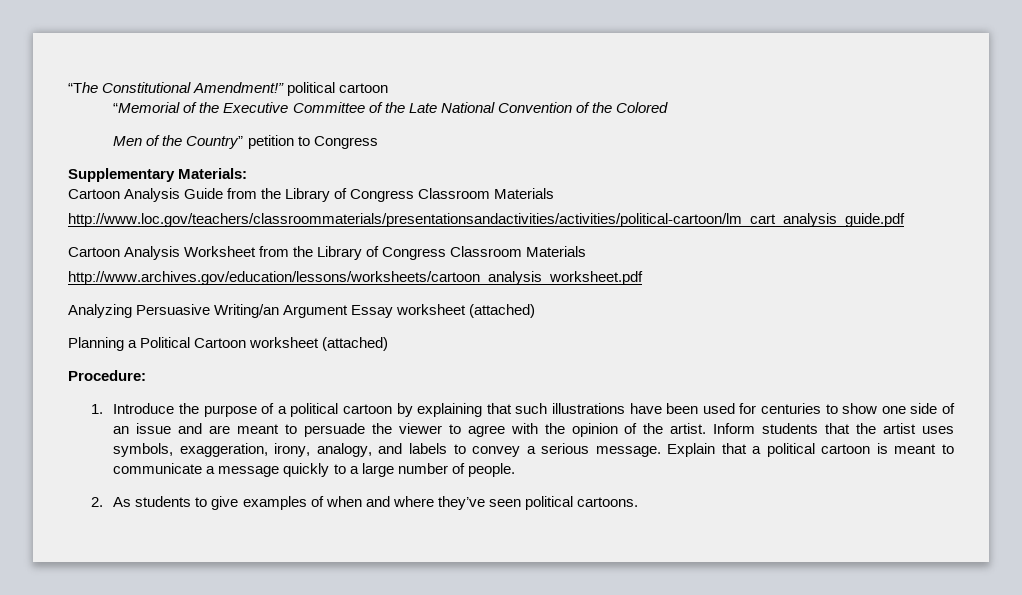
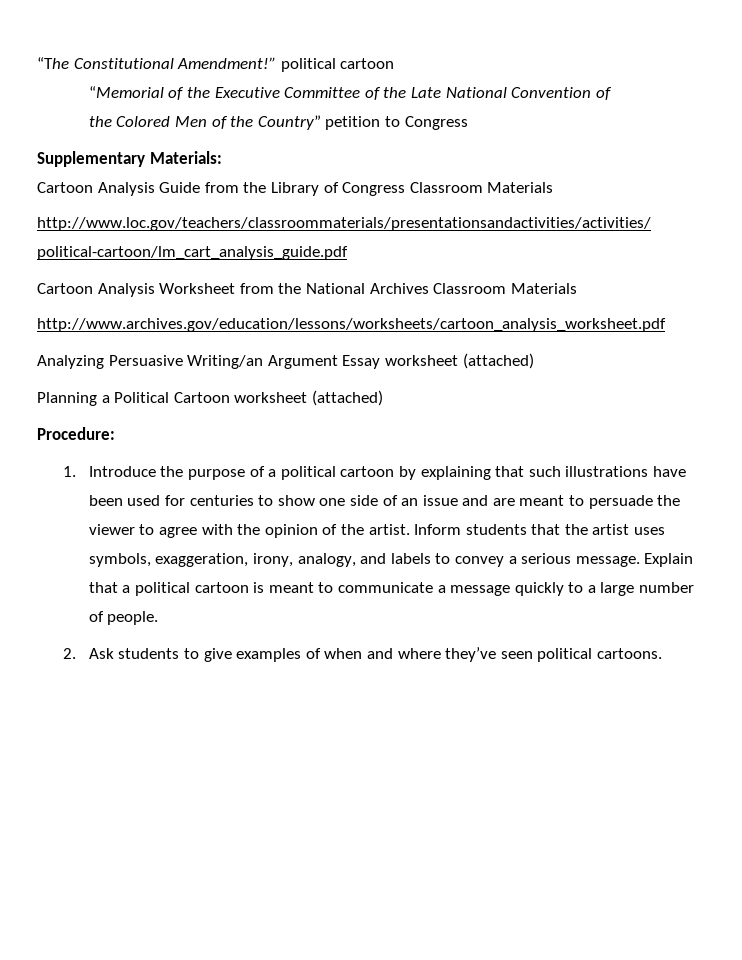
(590, 107) none -> (612, 93) //
(668, 107) // -> (171, 121) none
[317,246,447,260] Library of Congress -> [305,283,429,294] National Archives
[113,497,132,507] As -> [88,648,114,659] Ask

